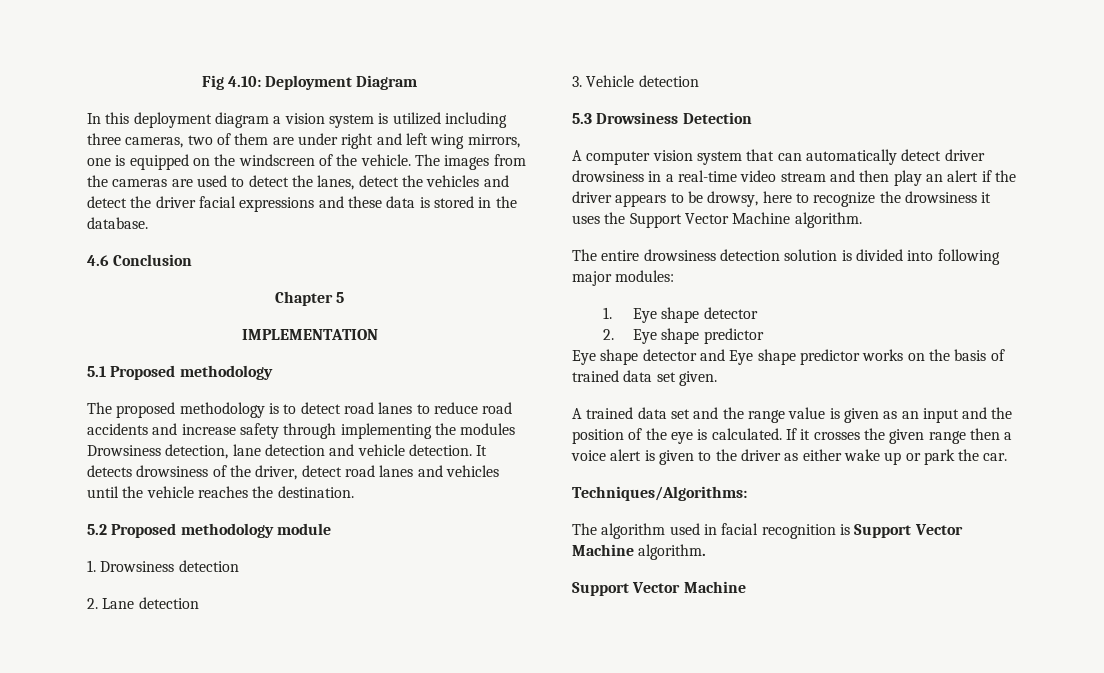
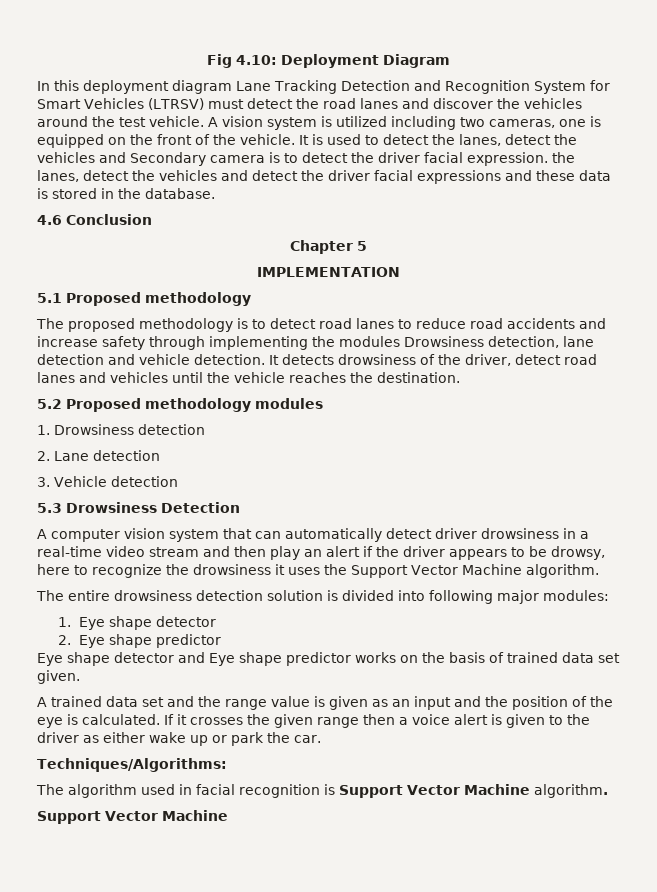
[273,116,282,124] a -> [236,80,610,94] [37,98,582,110] [37,116,218,127] Lane Tracking Detection and Recognition System for Smart Vehicles (LTRSV) must detect the road lanes and discover the vehicles around the test vehicle. A
[87,133,520,149] three cameras, two of them are under right and left wing mirrors, -> [460,117,555,128] two cameras,
[238,154,315,166] windscreen -> [157,134,192,145] front
[414,154,526,170] [87,175,193,187] The images from the cameras are -> [299,134,323,145] It is
(509, 181) none -> [130,152,575,166] [37,170,248,182] Secondary camera is to detect the driver facial expression. the lanes, detect the vehicles and
[276,523,331,535] module -> [255,398,323,409] modules

